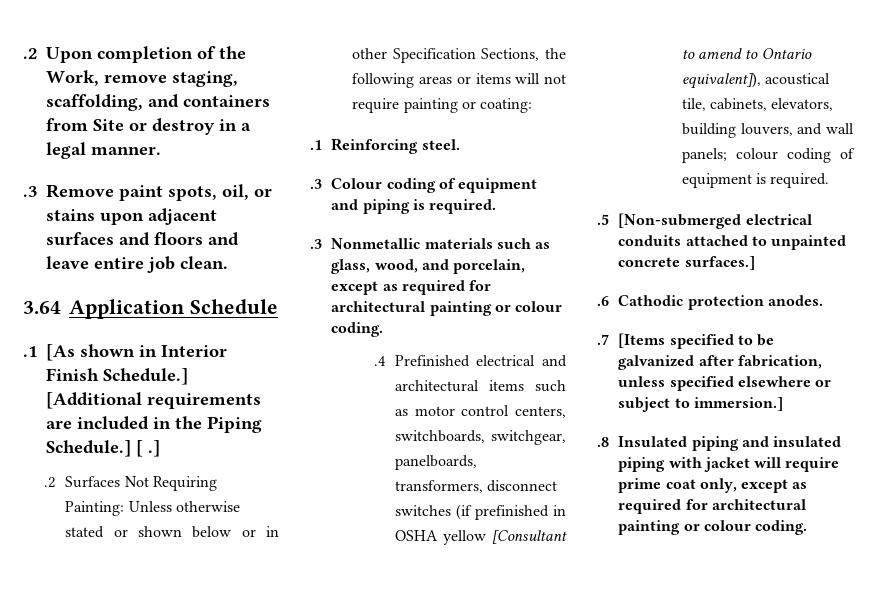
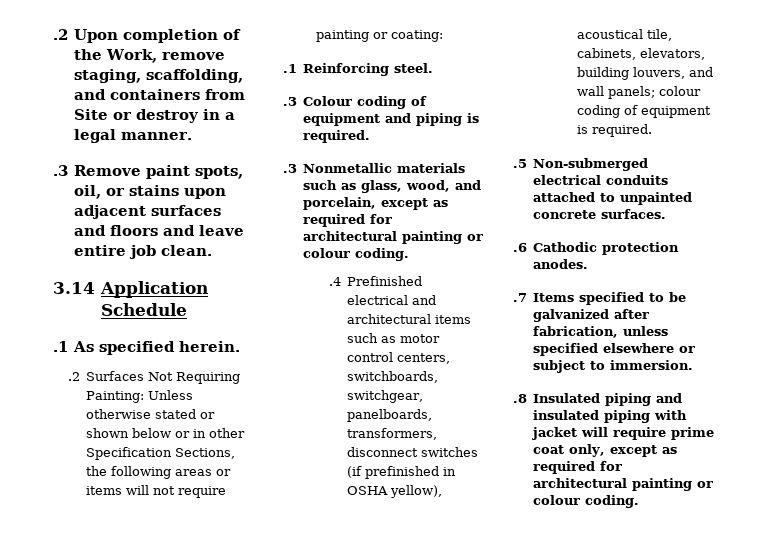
[23,301,61,314] 3.64 -> [53,282,95,294] 3.14
[46,344,227,361] [46,368,188,385] [46,392,261,409] [46,416,262,433] [46,440,160,457] [As shown in Interior Finish Schedule.] [Additional requirements are included in the Piping Schedule.] [ .] -> [73,341,241,355] As specified herein.
[442,530,567,545] [681,48,812,59] [681,72,761,89] yellow [Consultant to amend to Ontario equivalent]), -> [389,485,442,498] yellow),
[618,213,742,229] [Non-submerged -> [533,158,649,171] Non-submerged
[684,256,755,270] surfaces.] -> [601,209,667,219] surfaces.
[618,333,666,348] [Items -> [533,293,575,302] Items
[693,397,783,411] immersion.] -> [610,360,694,370] immersion.

